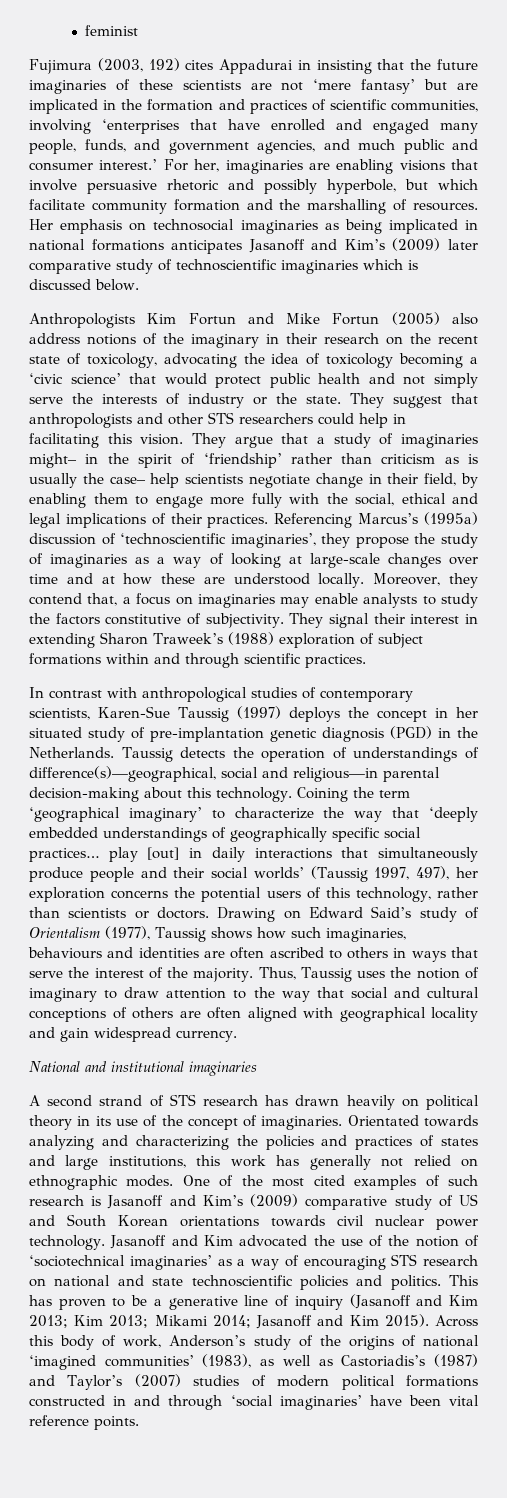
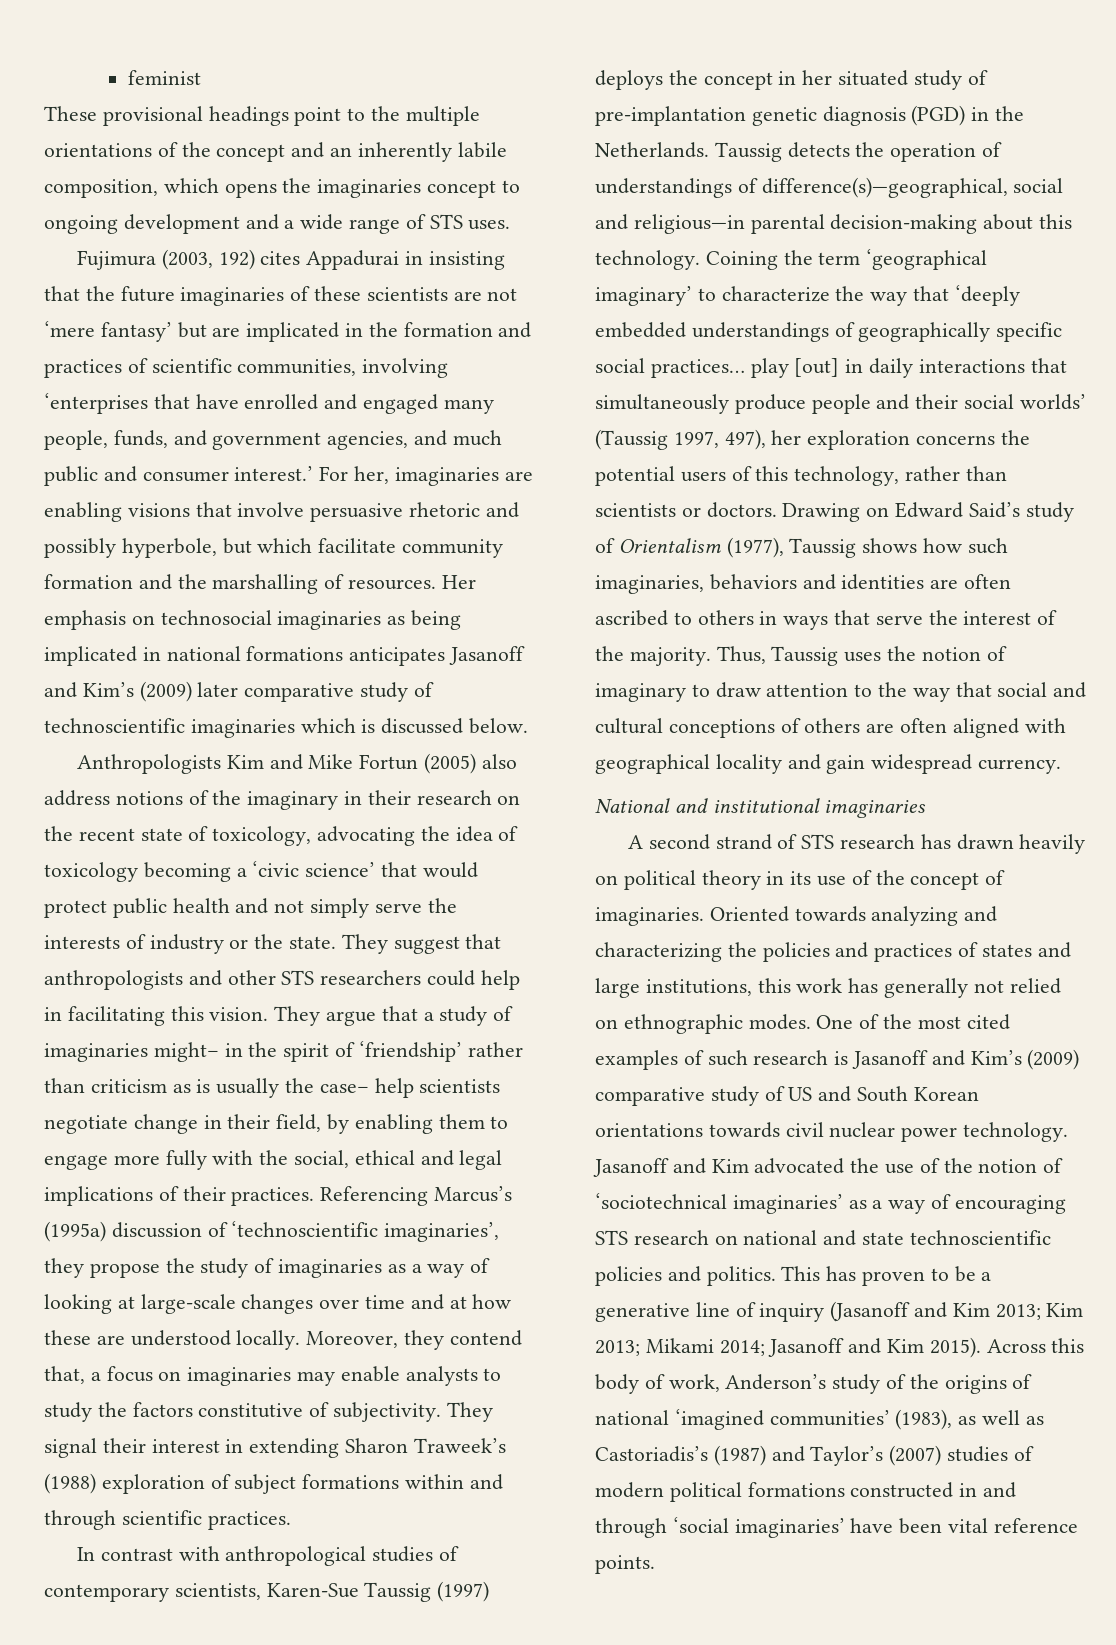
(139, 30) none -> [44,106,480,126] [44,142,507,162] [44,178,520,198] [44,214,511,234] // These provisional headings point to the multiple orientations of the concept and an inherently labile composition, which opens the imaginaries concept to ongoing development and a wide range of STS uses.
[188,313,236,325] Fortun -> (264, 762) none
[28,947,102,959] behaviours -> [709,574,797,590] behaviors
[347,1115,419,1126] Orientated -> [709,906,789,922] Oriented

